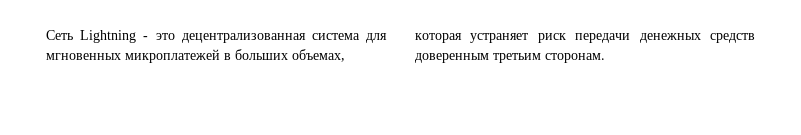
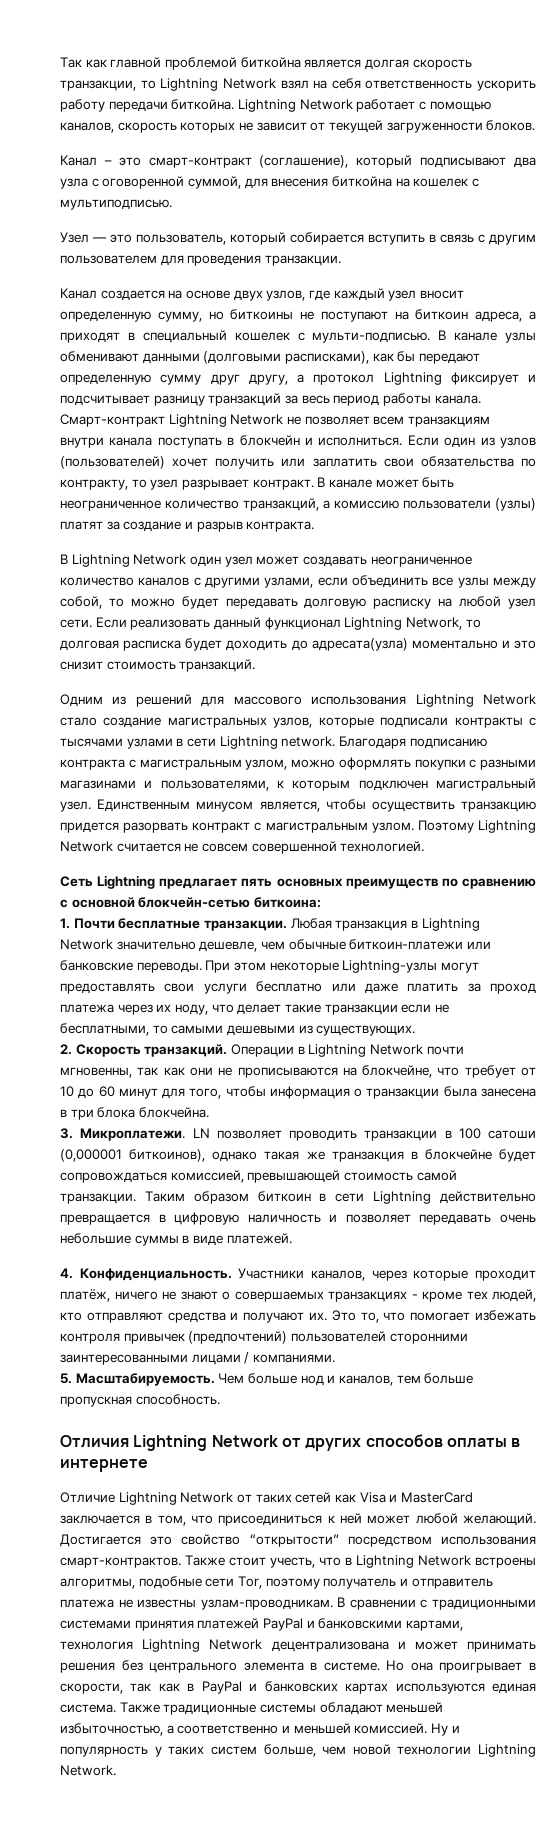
[46,30,387,43] [46,49,345,63] [415,33,755,43] [415,53,605,63] Сеть Lightning - это децентрализованная система для мгновенных микроплатежей в больших объемах, которая устраняет риск передачи денежных средств доверенным третьим сторонам. -> [60,57,472,70] [60,78,536,91] [60,99,491,112] [60,120,536,133] [60,155,536,168] [60,176,479,189] [60,199,172,210] [60,232,536,245] [60,255,341,266] [60,288,464,301] [60,309,536,322] [60,330,536,343] [60,351,480,364] [60,372,536,385] [60,393,481,406] [60,414,490,427] [60,435,536,448] [60,456,536,469] [60,477,455,490] [60,498,536,511] [60,521,315,532] [60,554,472,567] [60,575,536,588] [60,596,537,609] [60,617,481,630] [60,638,536,651] [60,659,256,672] [60,694,536,707] [60,717,536,728] [60,736,487,749] [60,757,536,770] [60,778,536,791] [60,799,536,812] [60,820,536,833] [60,841,425,854] [60,875,536,889] [60,897,321,908] [60,918,480,931] [60,939,491,952] [60,960,479,973] [60,981,536,994] [60,1004,449,1015] [60,1023,416,1036] [60,1044,464,1057] [60,1065,536,1078] [60,1086,536,1099] [60,1107,209,1120] [60,1128,536,1141] [60,1149,536,1162] [60,1170,457,1183] [60,1191,536,1204] [60,1212,536,1225] [60,1233,292,1246] [60,1268,536,1281] [60,1289,536,1302] [60,1310,536,1323] [60,1331,468,1344] [60,1352,335,1365] [60,1373,474,1386] [60,1394,220,1407] [60,1434,521,1451] [60,1459,148,1472] [60,1492,473,1505] [60,1513,536,1526] [60,1534,536,1547] [60,1555,536,1568] [60,1576,493,1589] [60,1597,536,1610] [60,1618,463,1631] [60,1639,536,1652] [60,1660,536,1673] [60,1681,536,1694] [60,1702,444,1715] [60,1723,460,1736] [60,1744,536,1757] [60,1765,116,1776] Так как главной проблемой биткойна является долгая скорость транзакции, то Lightning Network взял на себя ответственность ускорить работу передачи биткойна. Lightning Network работает с помощью каналов, скорость которых не зависит от текущей загруженности блоков. // Канал – это смарт-контракт (соглашение), который подписывают два узла с оговоренной суммой, для внесения биткойна на кошелек с мультиподписью. // Узел — это пользователь, который собирается вступить в связь с другим пользователем для проведения транзакции. // Канал создается на основе двух узлов, где каждый узел вносит определенную сумму, но биткоины не поступают на биткоин адреса, а приходят в специальный кошелек с мульти-подписью. В канале узлы обменивают данными (долговыми расписками), как бы передают определенную сумму друг другу, а протокол Lightning фиксирует и подсчитывает разницу транзакций за весь период работы канала. Смарт-контракт Lightning Network не позволяет всем транзакциям внутри канала поступать в блокчейн и исполниться. Если один из узлов (пользователей) хочет получить или заплатить свои обязательства по контракту, то узел разрывает контракт. В канале может быть неограниченное количество транзакций, а комиссию пользователи (узлы) платят за создание и разрыв контракта. // В Lightning Network один узел может создавать неограниченное количество каналов с другими узлами, если объединить все узлы между собой, то можно будет передавать долговую расписку на любой узел сети. Если реализовать данный функционал Lightning Network, то долговая расписка будет доходить до адресата(узла) моментально и это снизит стоимость транзакций. // Одним из решений для массового использования Lightning Network стало создание магистральных узлов, которые подписали контракты с тысячами узлами в сети Lightning network. Благодаря подписанию контракта с магистральным узлом, можно оформлять покупки с разными магазинами и пользователями, к которым подключен магистральный узел. Единственным минусом является, чтобы осуществить транзакцию придется разорвать контракт с магистральным узлом. Поэтому Lightning Network считается не совсем совершенной технологией. // Сеть Lightning предлагает пять основных преимуществ по сравнению с основной блокчейн-сетью биткоина: // 1. Почти бесплатные транзакции. Любая транзакция в Lightning Network значительно дешевле, чем обычные биткоин-платежи или банковские переводы. При этом некоторые Lightning-узлы могут предоставлять свои услуги бесплатно или даже платить за проход платежа через их ноду, что делает такие транзакции если не бесплатными, то самыми дешевыми из существующих. // 2. Скорость транзакций. Операции в Lightning Network почти мгновенны, так как они не прописываются на блокчейне, что требует от 10 до 60 минут для того, чтобы информация о транзакции была занесена в три блока блокчейна. // 3. Микроплатежи. LN позволяет проводить транзакции в 100 сатоши (0,000001 биткоинов), однако такая же транзакция в блокчейне будет сопровождаться комиссией, превышающей стоимость самой транзакции. Таким образом биткоин в сети Lightning действительно превращается в цифровую наличность и позволяет передавать очень небольшие суммы в виде платежей. // 4. Конфиденциальность. Участники каналов, через которые проходит платёж, ничего не знают о совершаемых транзакциях - кроме тех людей, кто отправляют средства и получают их. Это то, что помогает избежать контроля привычек (предпочтений) пользователей сторонними заинтересованными лицами / компаниями. // 5. Масштабируемость. Чем больше нод и каналов, тем больше пропускная способность. // Отличия Lightning Network от других способов оплаты в интернете // Отличие Lightning Network от таких сетей как Visa и MasterCard заключается в том, что присоединиться к ней может любой желающий. Достигается это свойство “открытости” посредством использования смарт-контрактов. Также стоит учесть, что в Lightning Network встроены алгоритмы, подобные сети Tor, поэтому получатель и отправитель платежа не известны узлам-проводникам. В сравнении с традиционными системами принятия платежей PayPal и банковскими картами, технология Lightning Network децентрализована и может принимать решения без центрального элемента в системе. Но она проигрывает в скорости, так как в PayPal и банковских картах используются единая система. Также традиционные системы обладают меньшей избыточностью, а соответственно и меньшей комиссией. Ну и популярность у таких систем больше, чем новой технологии Lightning Network.

